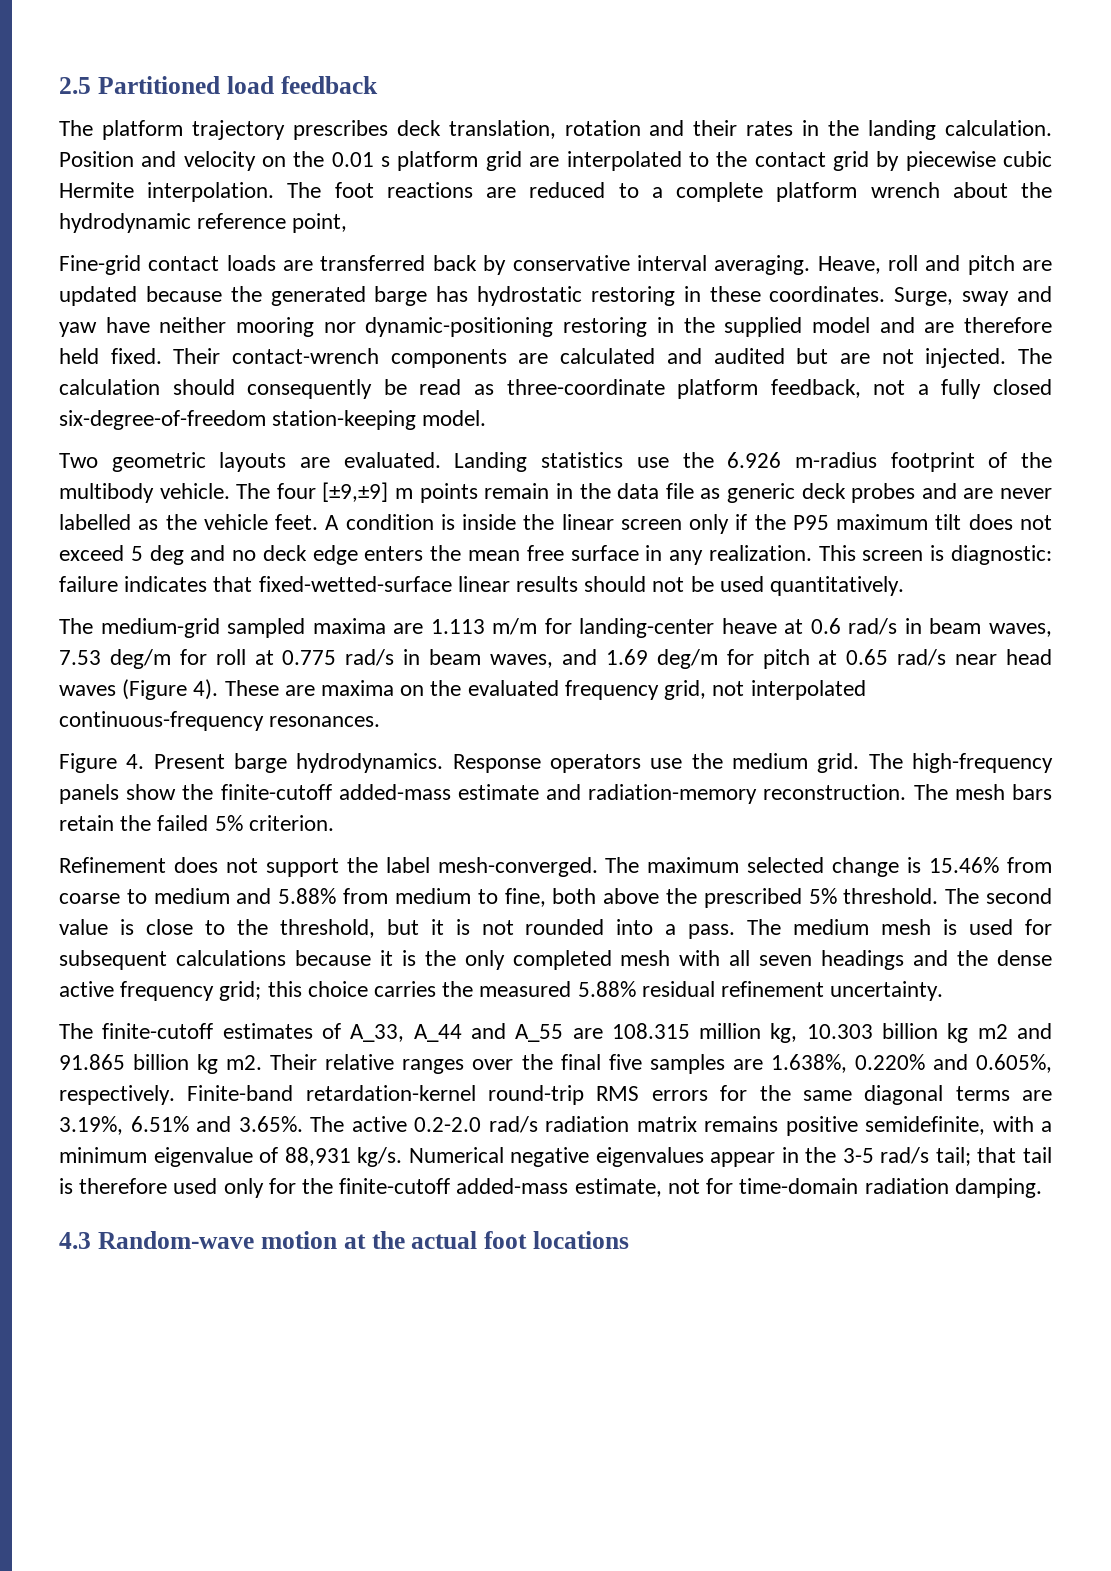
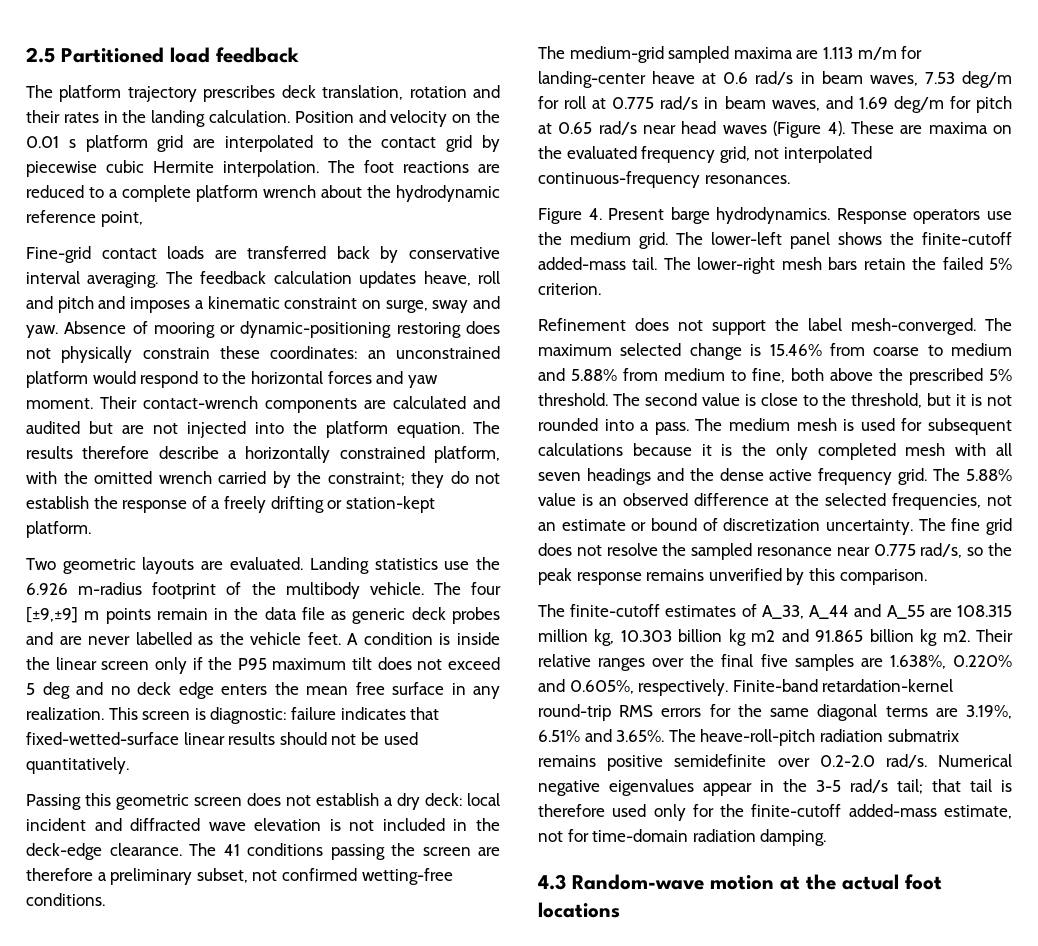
[817,255,1053,275] [59,286,1052,306] [59,317,1053,337] [59,348,162,364] Heave, roll and pitch are updated because the generated barge has hydrostatic restoring in these coordinates. Surge, sway and yaw have neither mooring nor dynamic-positioning restoring in the supplied model and are therefore held fixed. -> [165,271,500,288] [26,296,500,313] [26,321,500,338] [26,346,500,363] [26,371,438,388] [26,398,93,409] The feedback calculation updates heave, roll and pitch and imposes a kinematic constraint on surge, sway and yaw. Absence of mooring or dynamic-positioning restoring does not physically constrain these coordinates: an unconstrained platform would respond to the horizontal forces and yaw moment.
[925,348,1053,368] [59,379,1052,399] [59,410,487,430] injected. The calculation should consequently be read as three-coordinate platform feedback, not a fully closed six-degree-of-freedom station-keeping model. -> [187,421,500,438] [26,446,500,463] [26,471,500,488] [26,496,435,513] [26,521,91,538] injected into the platform equation. The results therefore describe a horizontally constrained platform, with the omitted wrench carried by the constraint; they do not establish the response of a freely drifting or station-kept platform.
(905, 586) none -> [26,793,500,810] [26,818,500,831] [26,843,500,860] [26,868,453,885] [26,893,105,906] // Passing this geometric screen does not establish a dry deck: local incident and diffracted wave elevation is not included in the deck-edge clearance. The 41 conditions passing the screen are therefore a preliminary subset, not confirmed wetting-free conditions.
[912,753,1053,773] [59,784,948,804] high-frequency panels show the finite-cutoff added-mass estimate and radiation-memory reconstruction. The -> [711,232,1012,249] [538,257,776,274] lower-left panel shows the finite-cutoff added-mass tail. The lower-right
[219,981,944,1001] grid; this choice carries the measured 5.88% residual refinement uncertainty. -> [898,468,1013,485] [538,493,1012,510] [538,518,1012,535] [538,543,1012,560] [538,568,927,585] grid. The 5.88% value is an observed difference at the selected frequencies, not an estimate or bound of discretization uncertainty. The fine grid does not resolve the sampled resonance near 0.775 rad/s, so the peak response remains unverified by this comparison.
[351,1116,1052,1136] [59,1147,403,1167] active 0.2-2.0 rad/s radiation matrix remains positive semidefinite, with a minimum eigenvalue of 88,931 kg/s. -> [700,729,959,746] [538,754,927,771] heave-roll-pitch radiation submatrix remains positive semidefinite over 0.2-2.0 rad/s.

